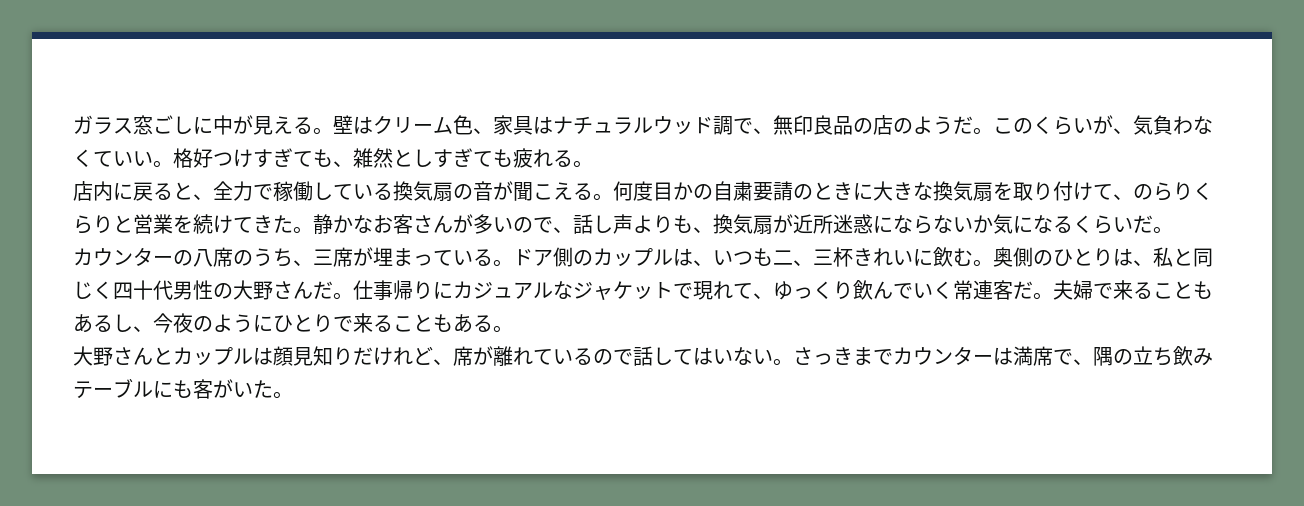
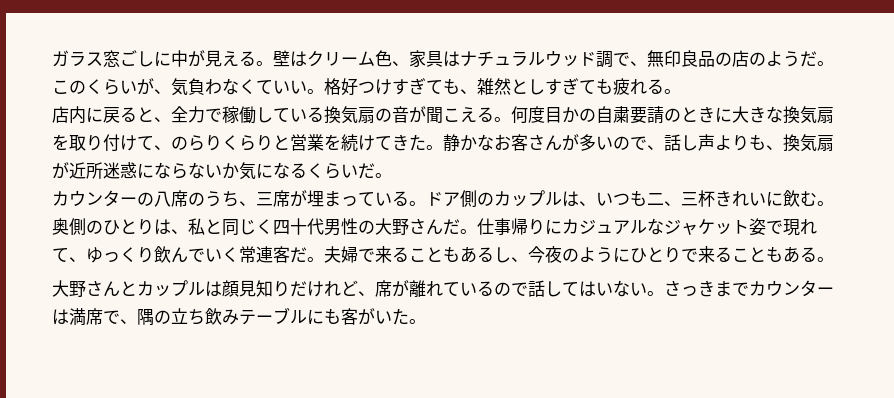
(673, 290) none -> [749,218,766,235] 姿

